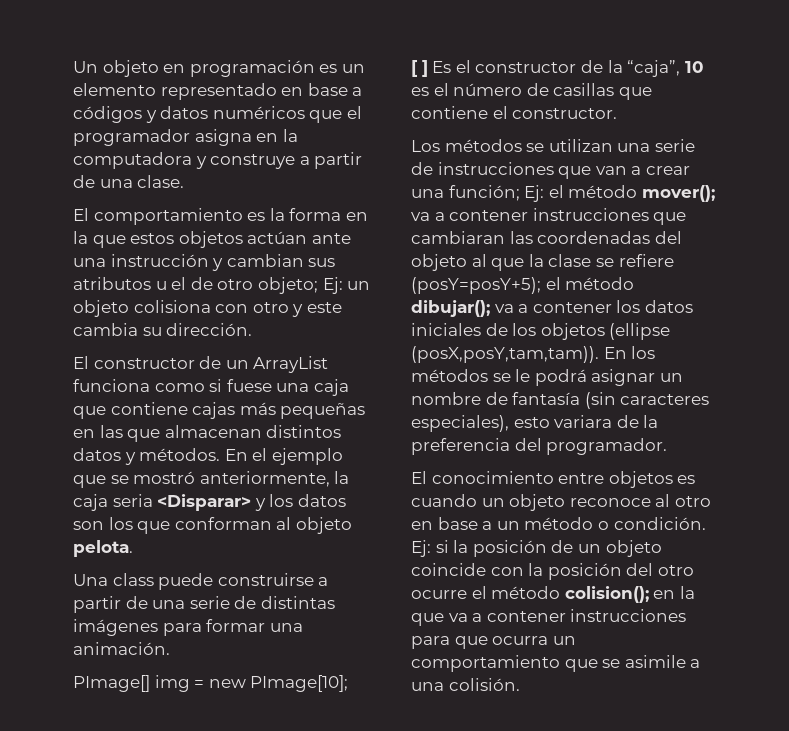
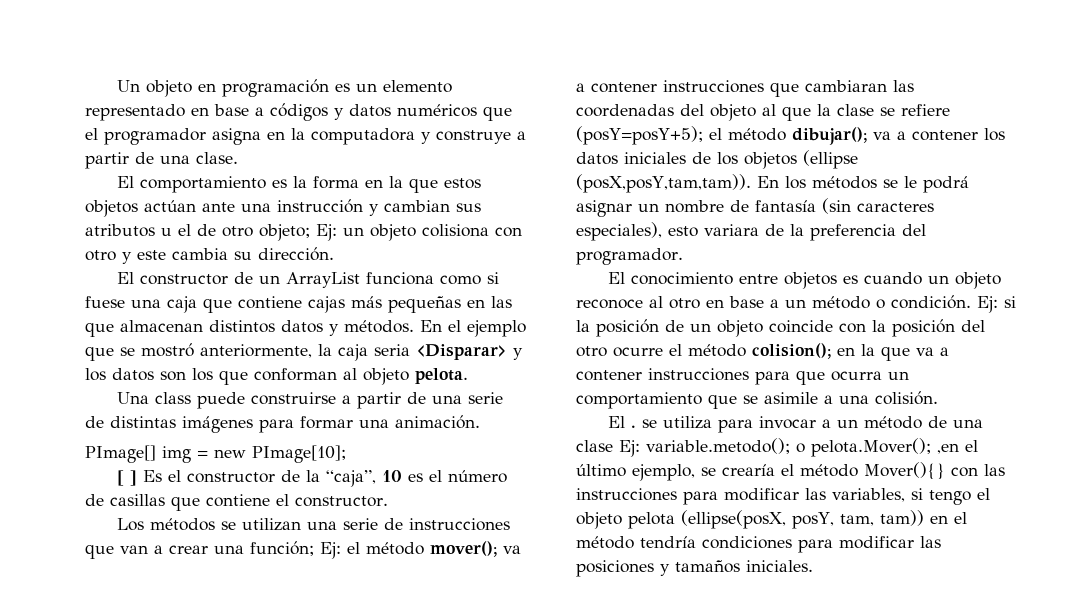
(520, 684) none -> [608,416,984,433] [576,438,978,457] [576,462,1005,481] [576,488,990,505] [576,510,967,529] [576,536,941,553] [576,560,813,577] // El . se utiliza para invocar a un método de una clase Ej: variable.metodo(); o pelota.Mover(); ,en el último ejemplo, se crearía el método Mover(){} con las instrucciones para modificar las variables, si tengo el objeto pelota (ellipse(posX, posY, tam, tam)) en el método tendría condiciones para modificar las posiciones y tamaños iniciales.

